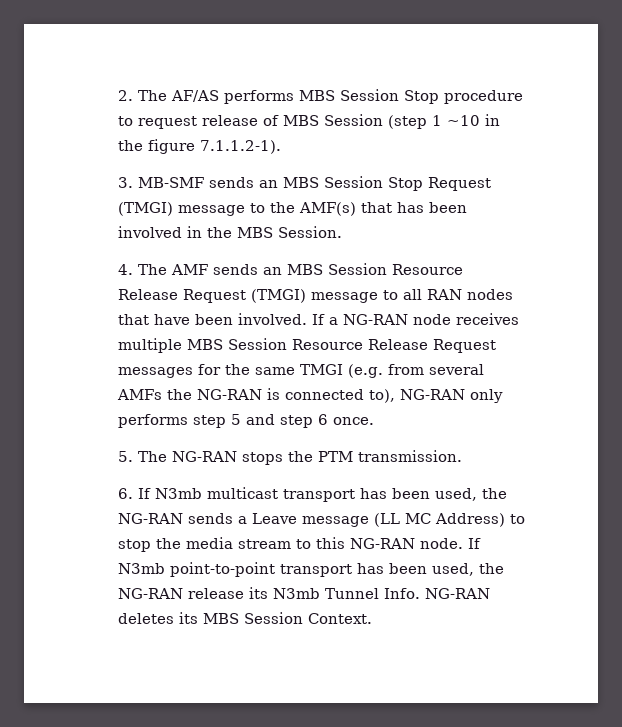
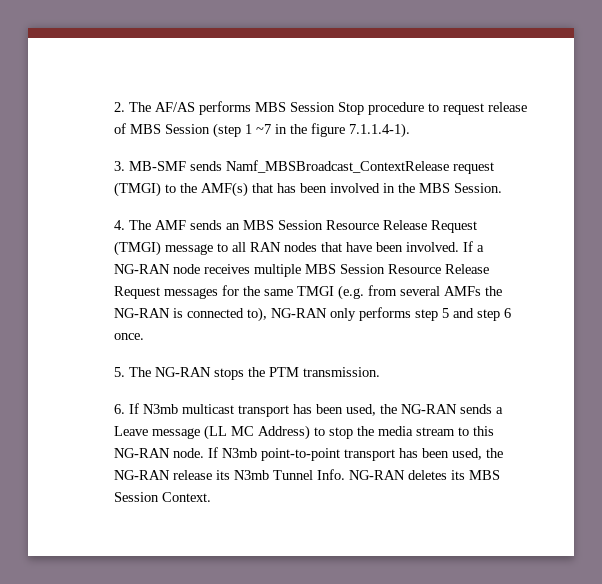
[446,115,480,126] ~10 -> [256,124,272,134] ~7
[199,140,281,154] 7.1.1.2-1). -> [349,123,411,138] 7.1.1.4-1).
[258,176,491,191] [117,202,245,216] an MBS Session Stop Request (TMGI) message -> [226,160,495,174] [114,182,162,197] Namf_MBSBroadcast_ContextRelease request (TMGI)

